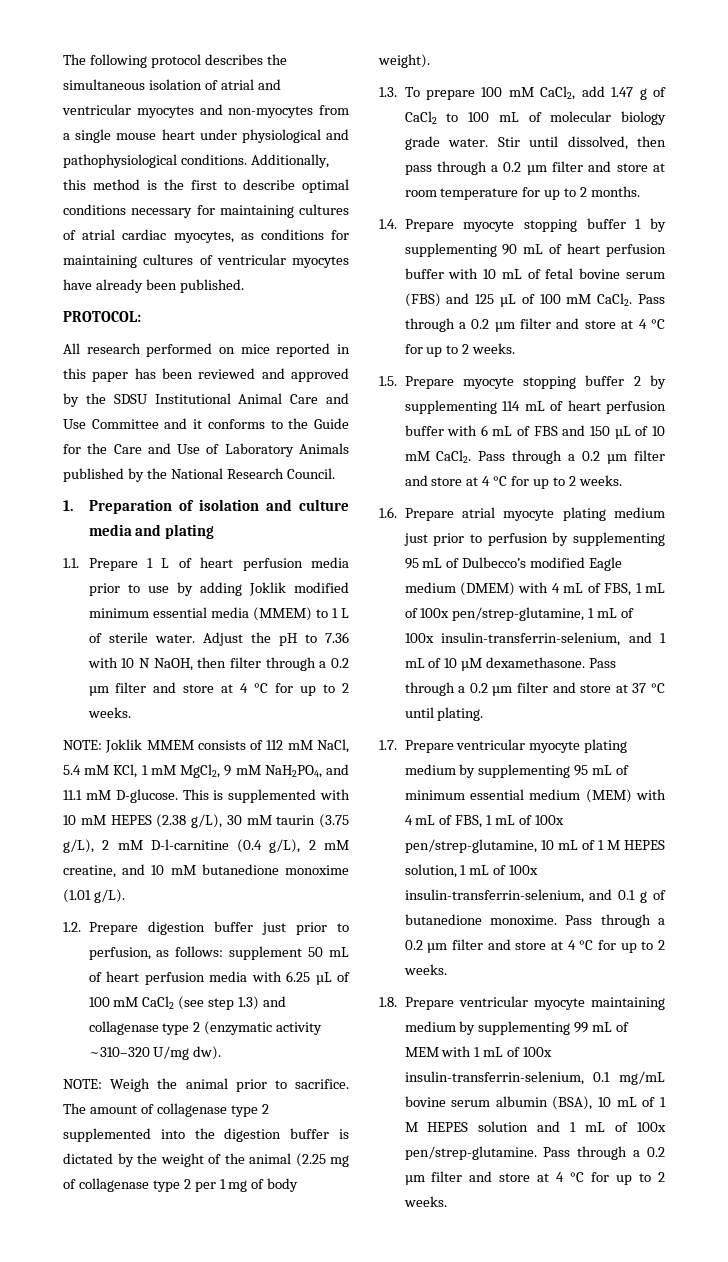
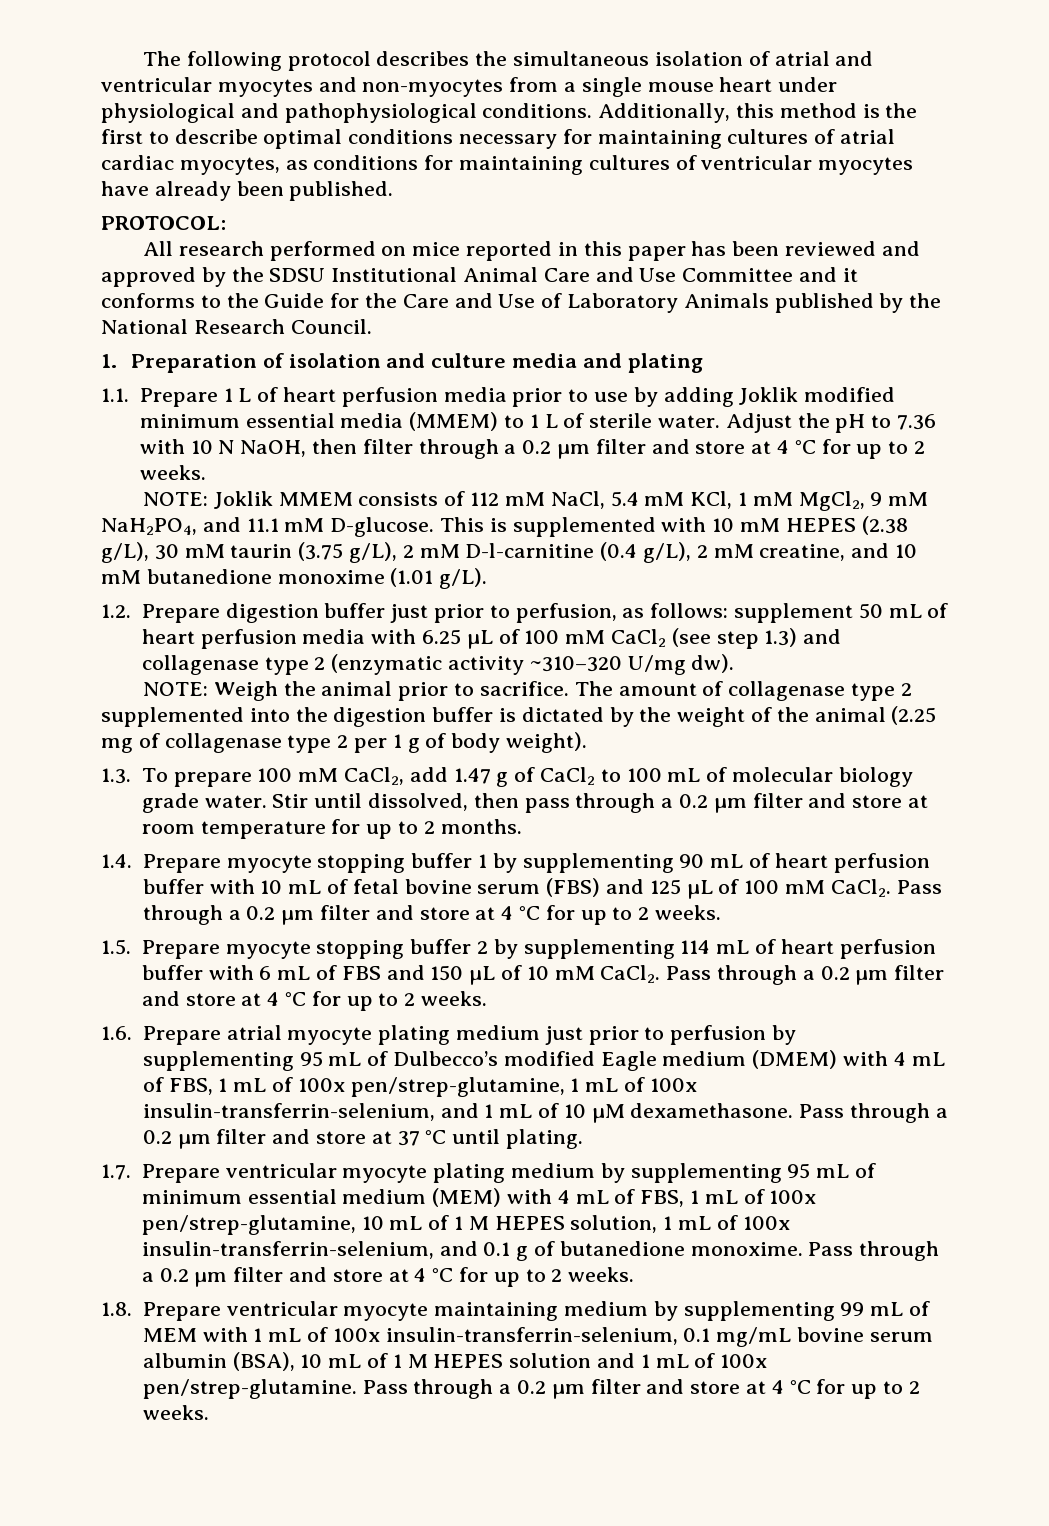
[228,1180,248,1192] mg -> [407,738,420,753] g

